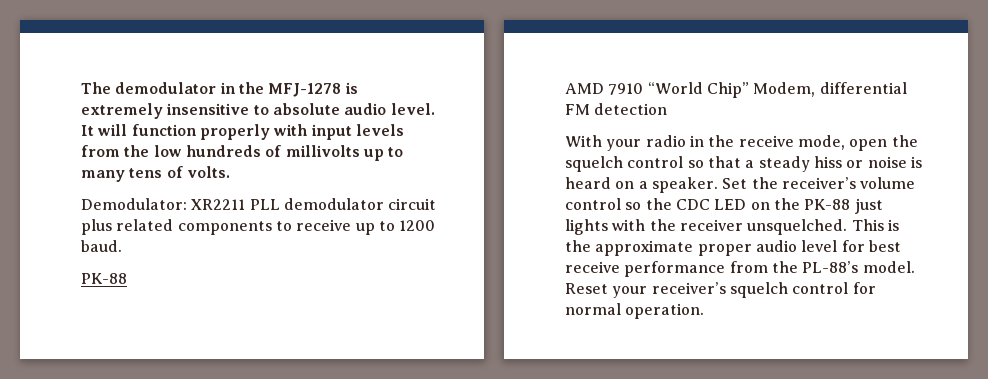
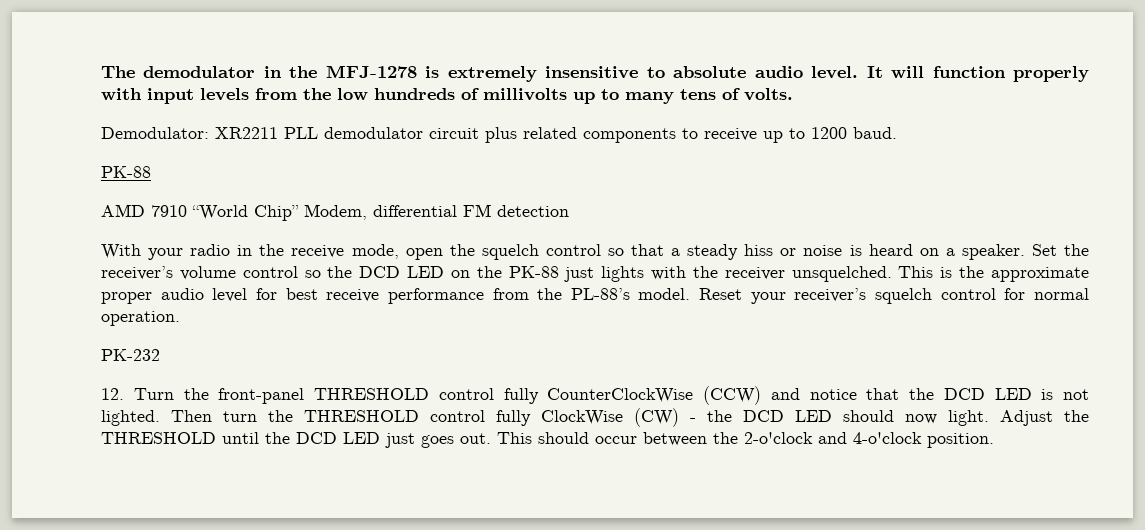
[675,199,710,210] CDC -> [359,266,401,278] DCD
(705, 311) none -> [101,349,160,361] [101,386,1089,405] [101,408,1089,427] [101,432,994,448] // PK-232 // 12. Turn the front-panel THRESHOLD control fully CounterClockWise (CCW) and notice that the DCD LED is not lighted. Then turn the THRESHOLD control fully ClockWise (CW) - the DCD LED should now light. Adjust the THRESHOLD until the DCD LED just goes out. This should occur between the 2-o'clock and 4-o'clock position.

